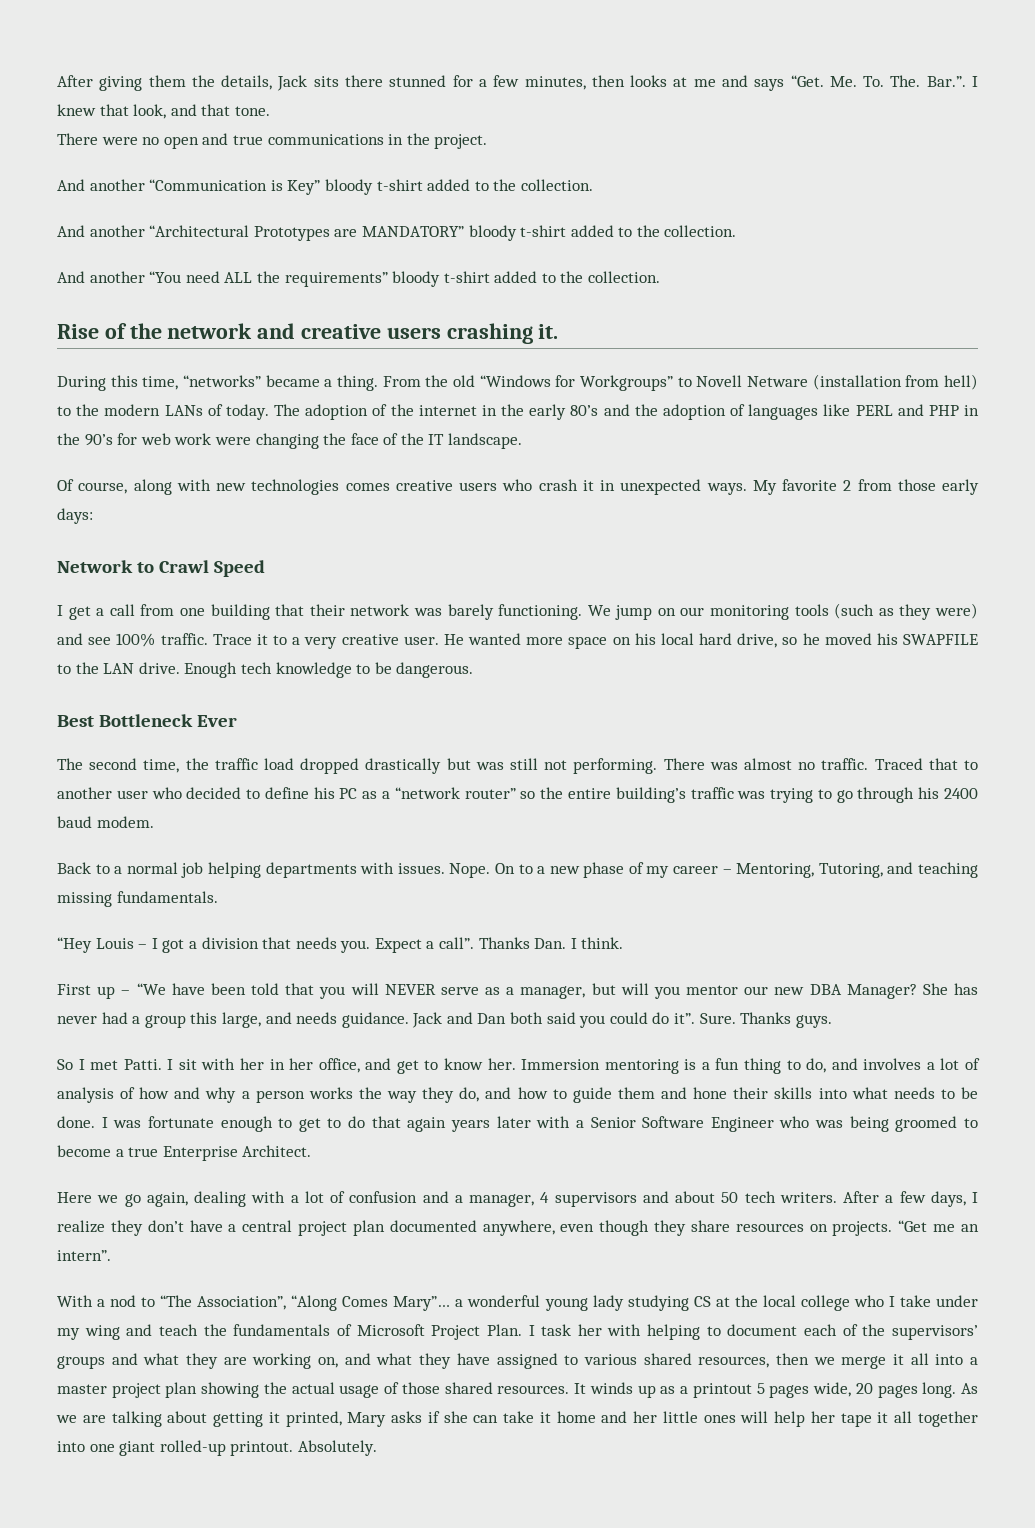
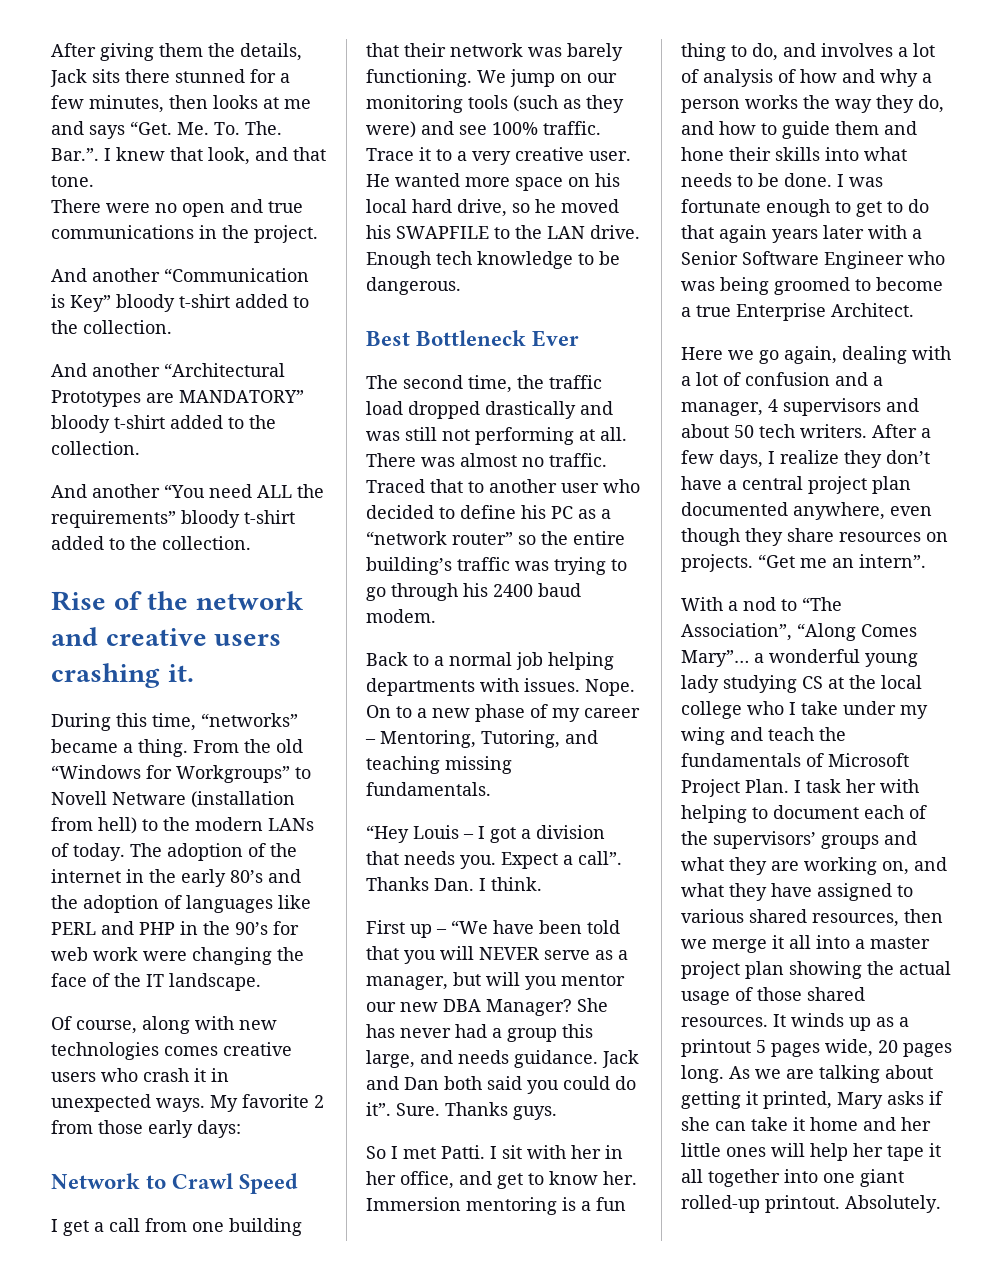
[446,758,471,770] but -> [580,401,613,415] and
[573,758,658,774] performing. -> [475,427,627,445] performing at all.

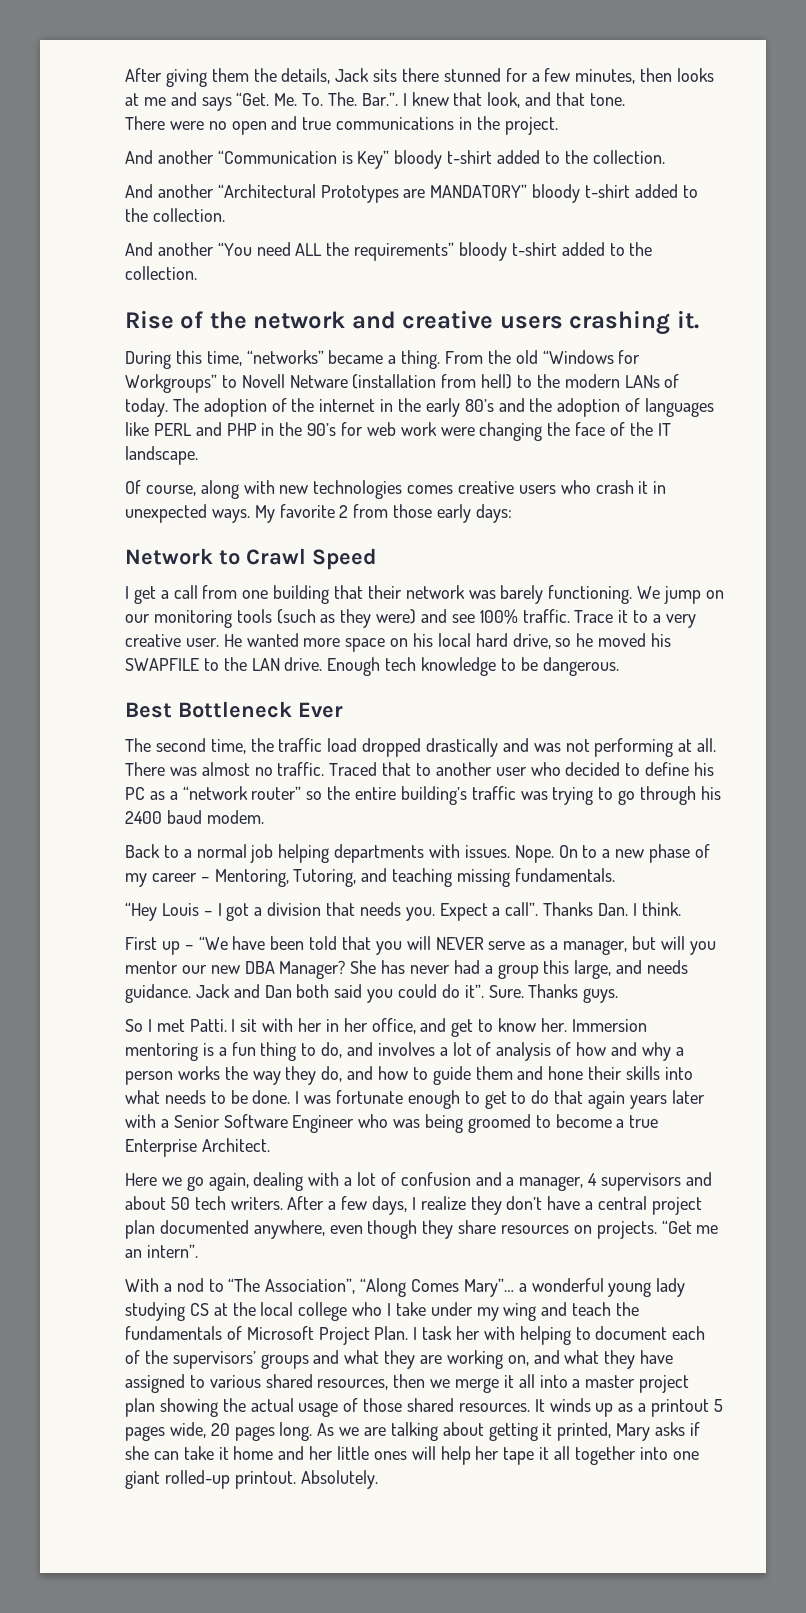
[405,427,437,441] still -> (561, 747) none

